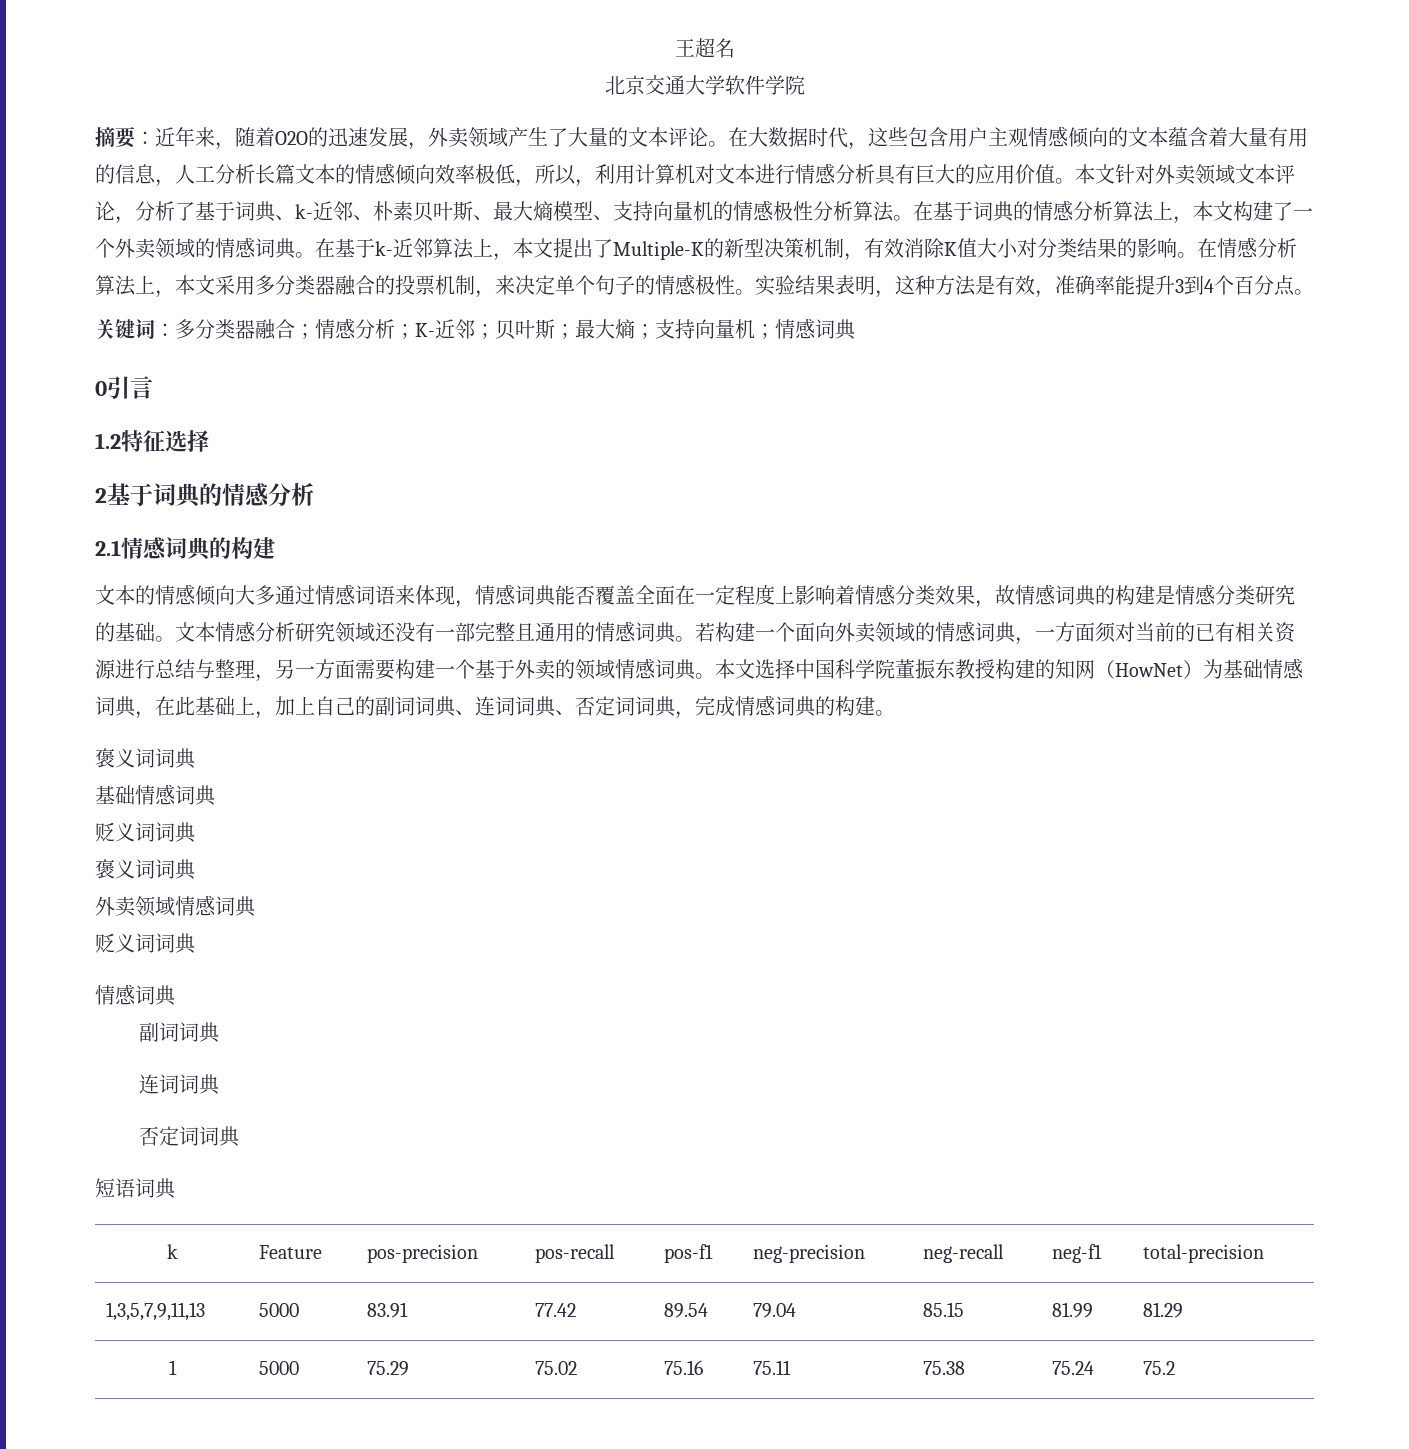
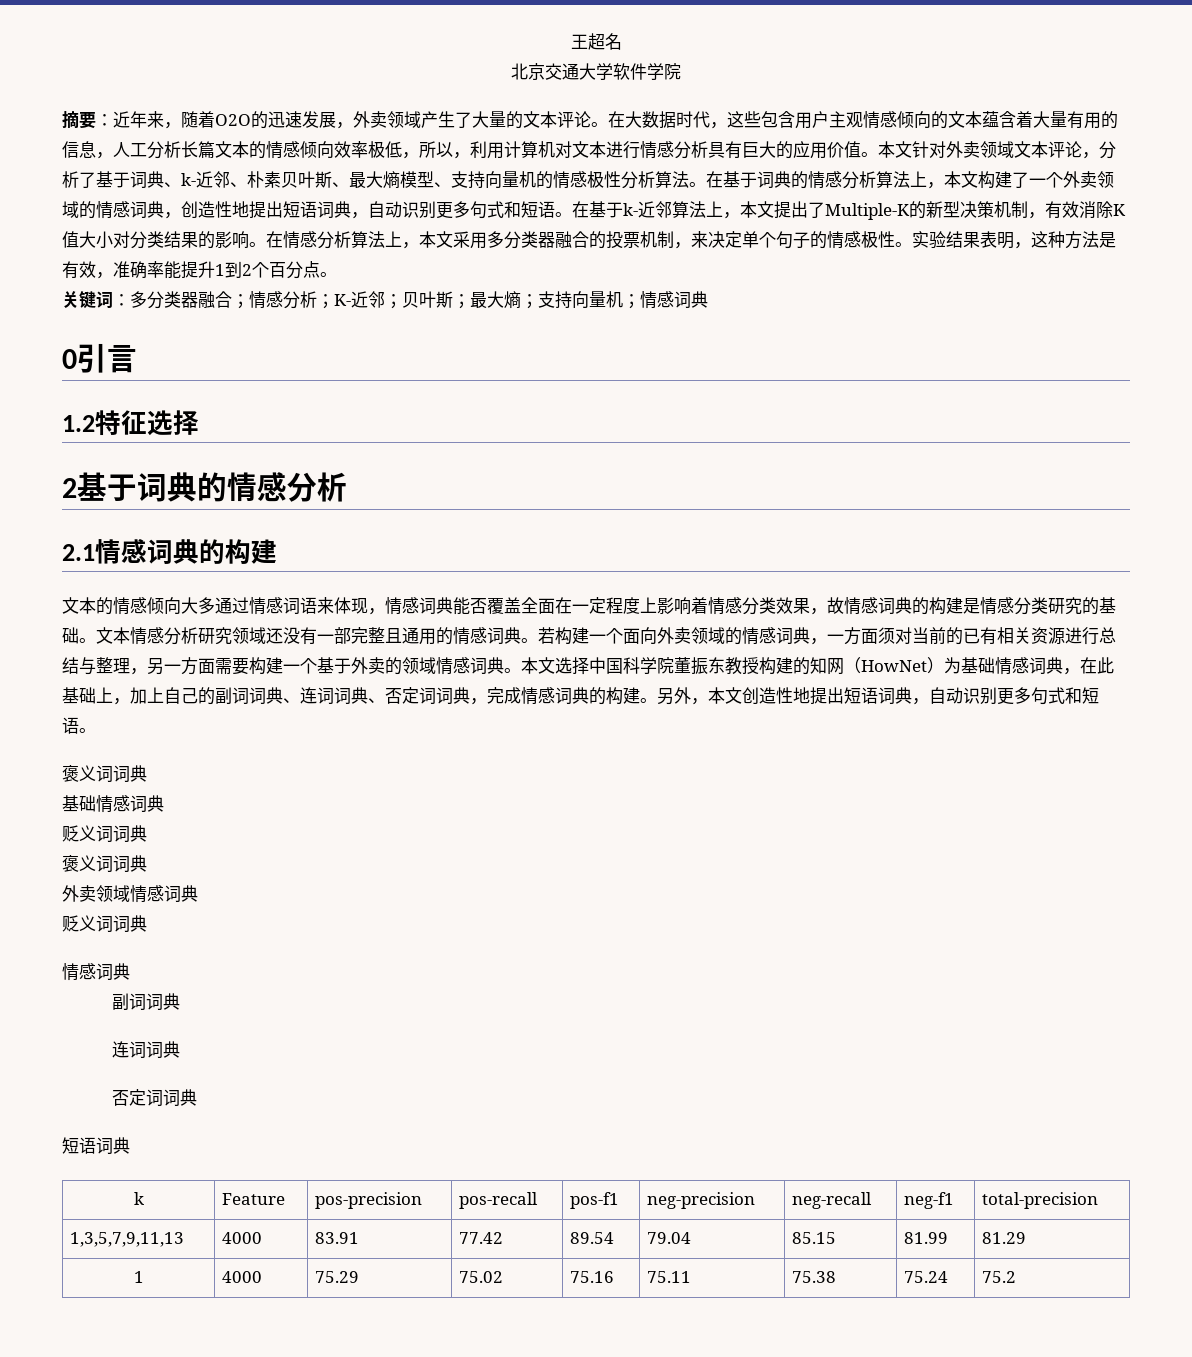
(296, 248) none -> [164,201,555,219] ，创造性地提出短语词典，自动识别更多句式和短语
[1175,275,1214,295] 3到4 -> [215,261,252,278] 1到2
(895, 713) none -> [657,687,1099,705] [62,717,96,734] 另外，本文创造性地提出短语词典，自动识别更多句式和短语。
[259,1303,300,1317] 5000 -> [222,1232,263,1244] 4000
[259,1361,300,1375] 5000 -> [222,1271,263,1283] 4000

